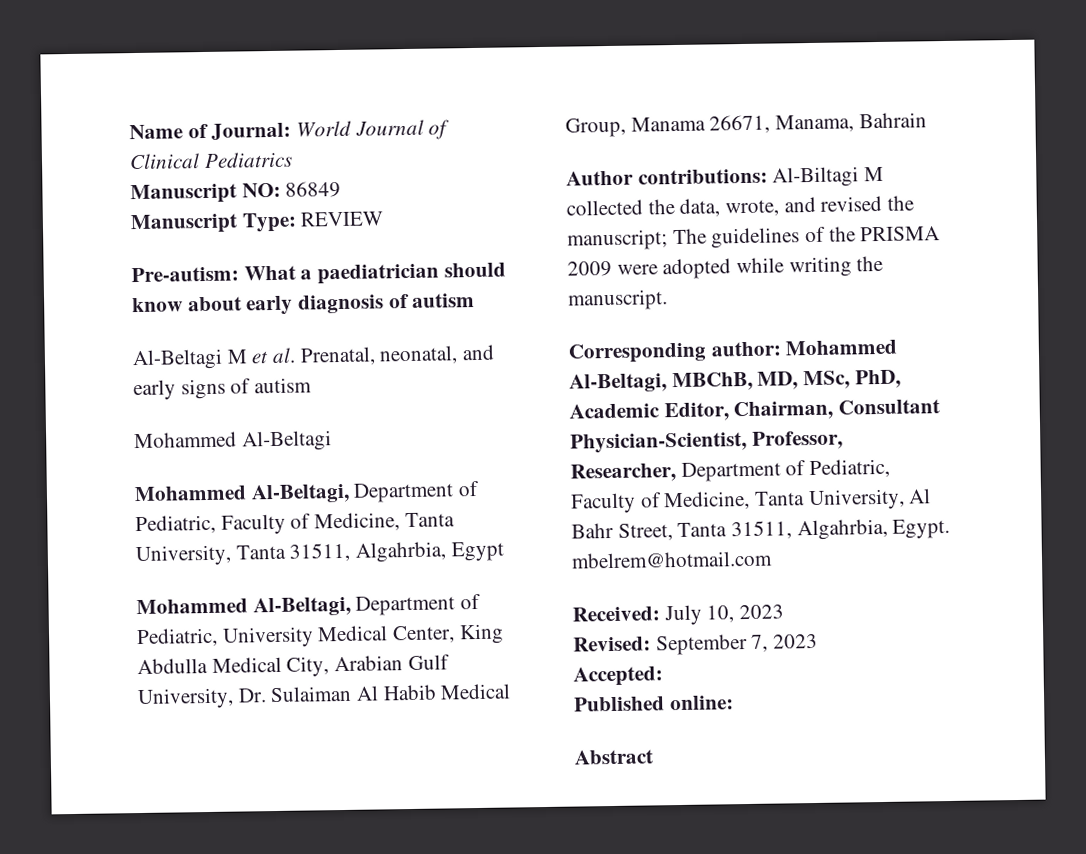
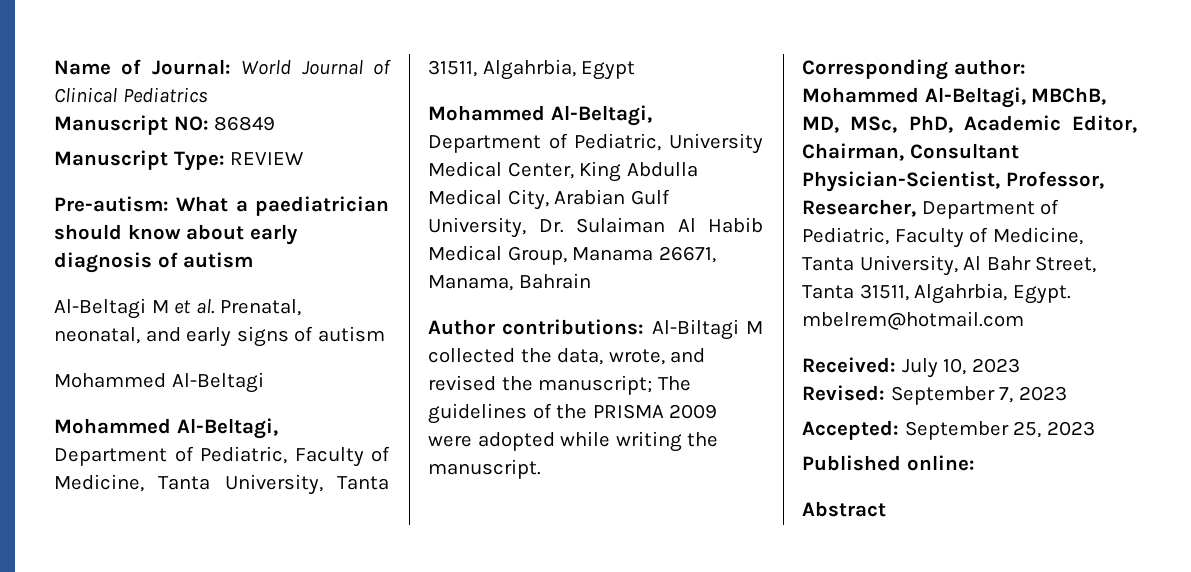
(663, 676) none -> [904,421,1095,440] September 25, 2023

